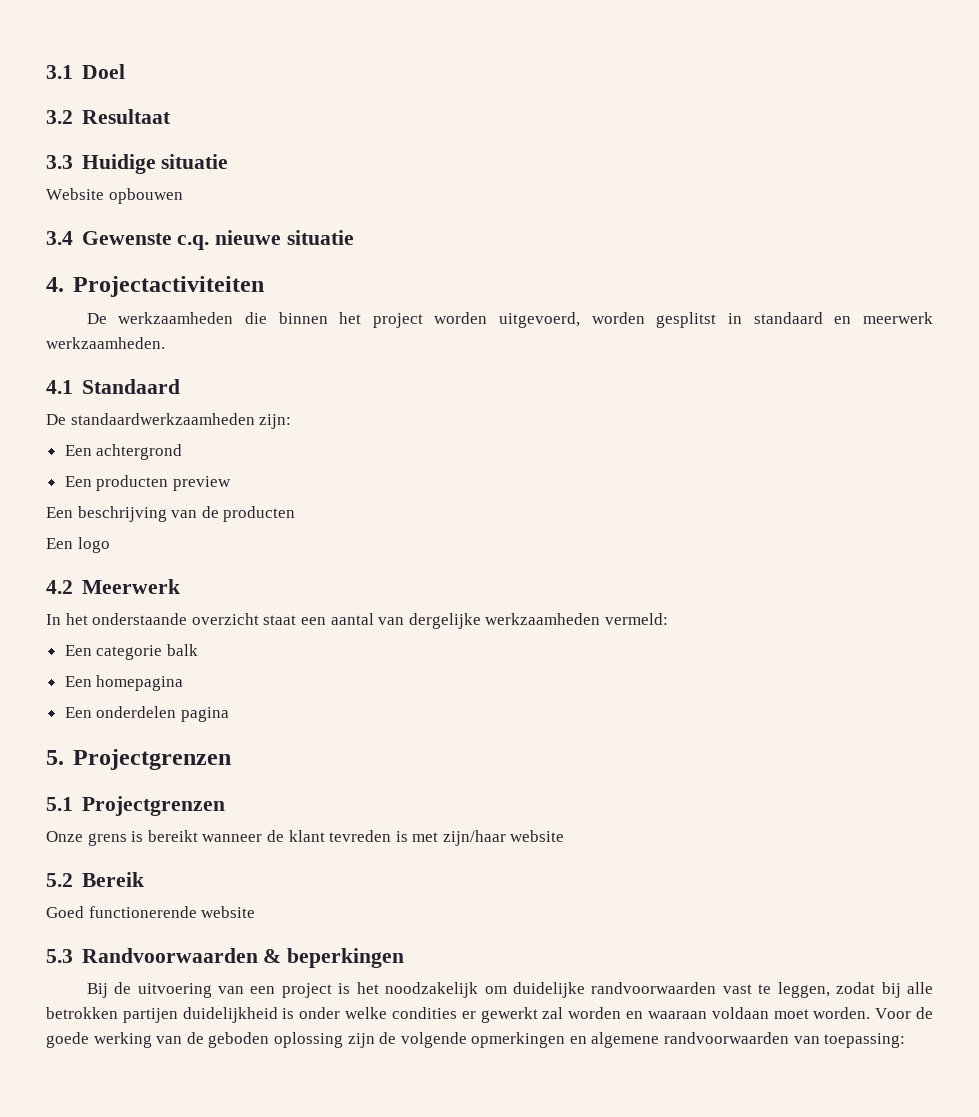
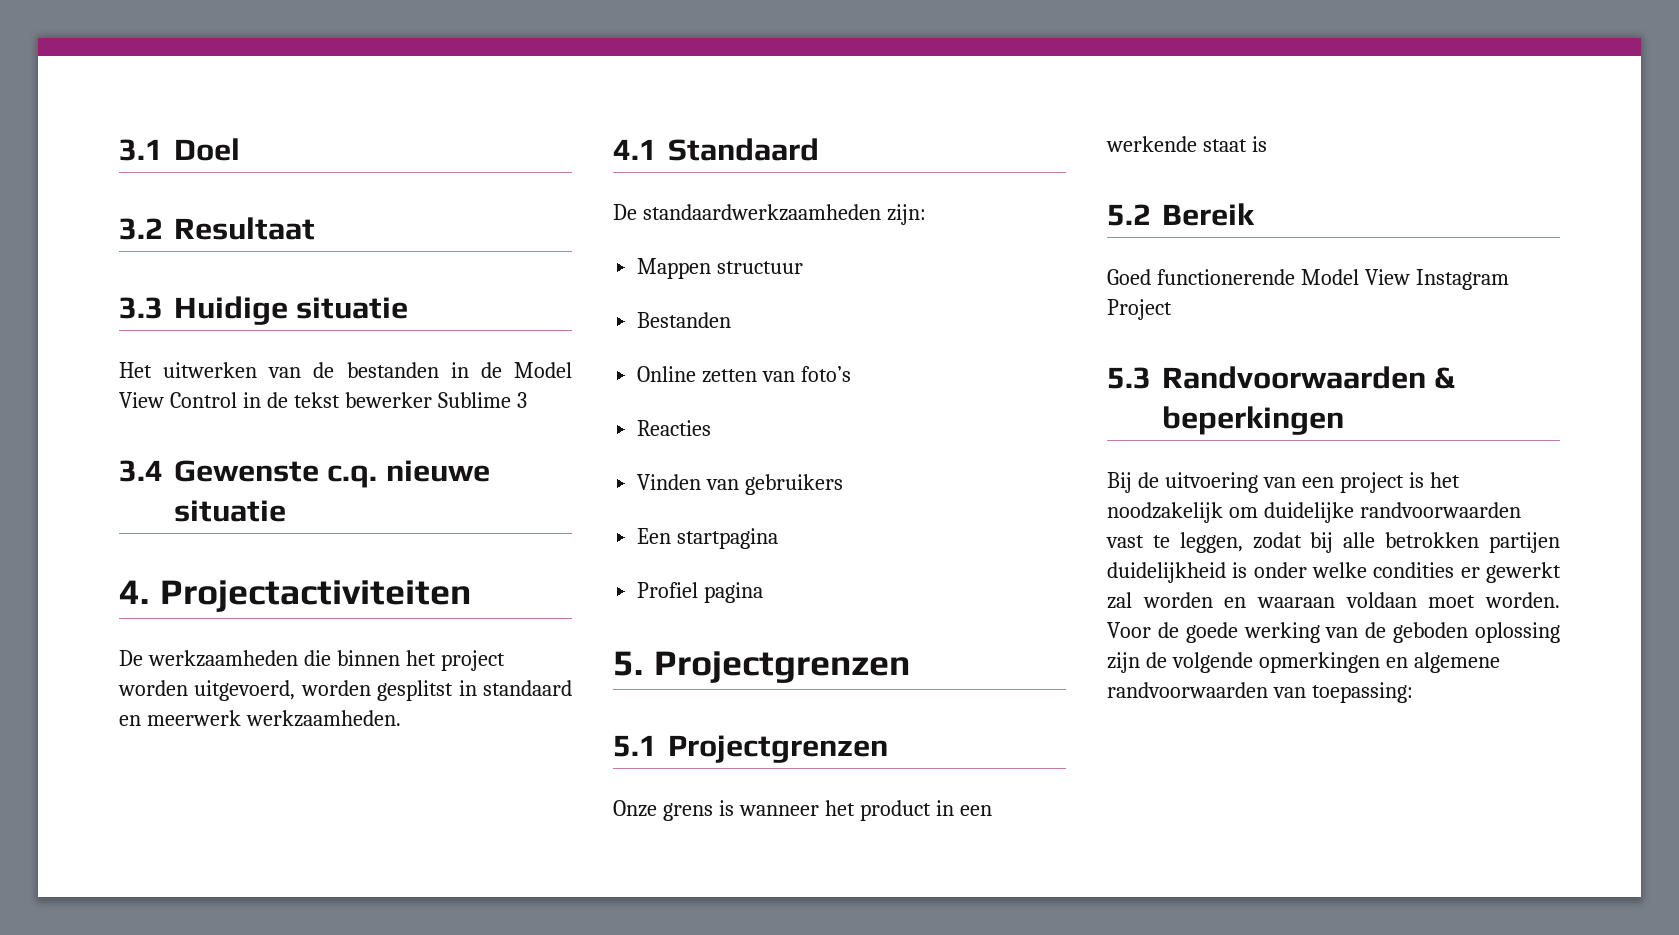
[46,188,183,204] Website opbouwen -> [119,362,572,378] [119,392,527,408] Het uitwerken van de bestanden in de Model View Control in de tekst bewerker Sublime 3
[64,444,183,460] [64,475,231,491] [46,506,296,522] [46,537,110,553] [46,579,180,594] [46,613,668,629] [64,644,198,660] [64,675,184,691] [64,706,177,718] Een achtergrond // Een producten preview // Een beschrijving van de producten // Een logo // 4.2 Meerwerk // In het onderstaande overzicht staat een aantal van dergelijke werkzaamheden vermeld: // Een categorie balk // Een homepagina // Een onderdelen -> [637,258,804,279] [637,312,732,328] [637,366,852,383] [637,420,712,436] [637,474,844,495] [637,528,779,549] [637,582,699,598] Mappen structuur // Bestanden // Online zetten van foto’s // Reacties // Vinden van gebruikers // Een startpagina // Profiel
[147,830,565,846] bereikt wanneer de klant tevreden is met zijn/haar website -> [738,800,992,821] [1106,136,1267,152] wanneer het product in een werkende staat is
[201,906,256,918] website -> [1300,269,1509,290] [1107,299,1172,320] Model View Instagram Project

